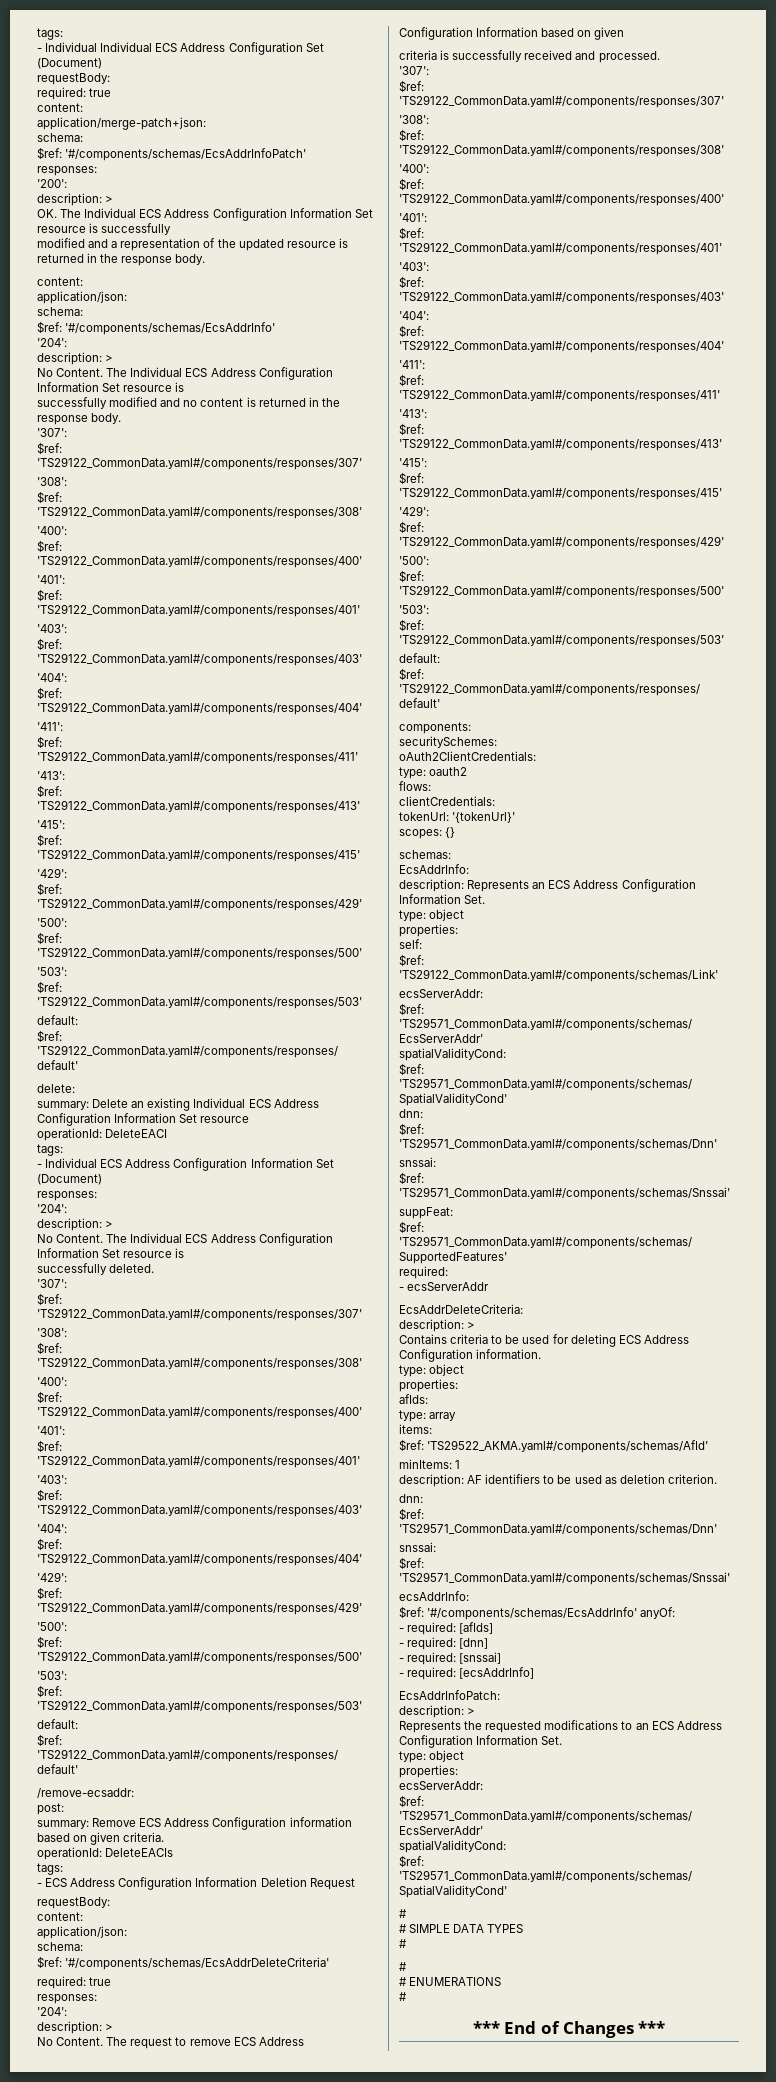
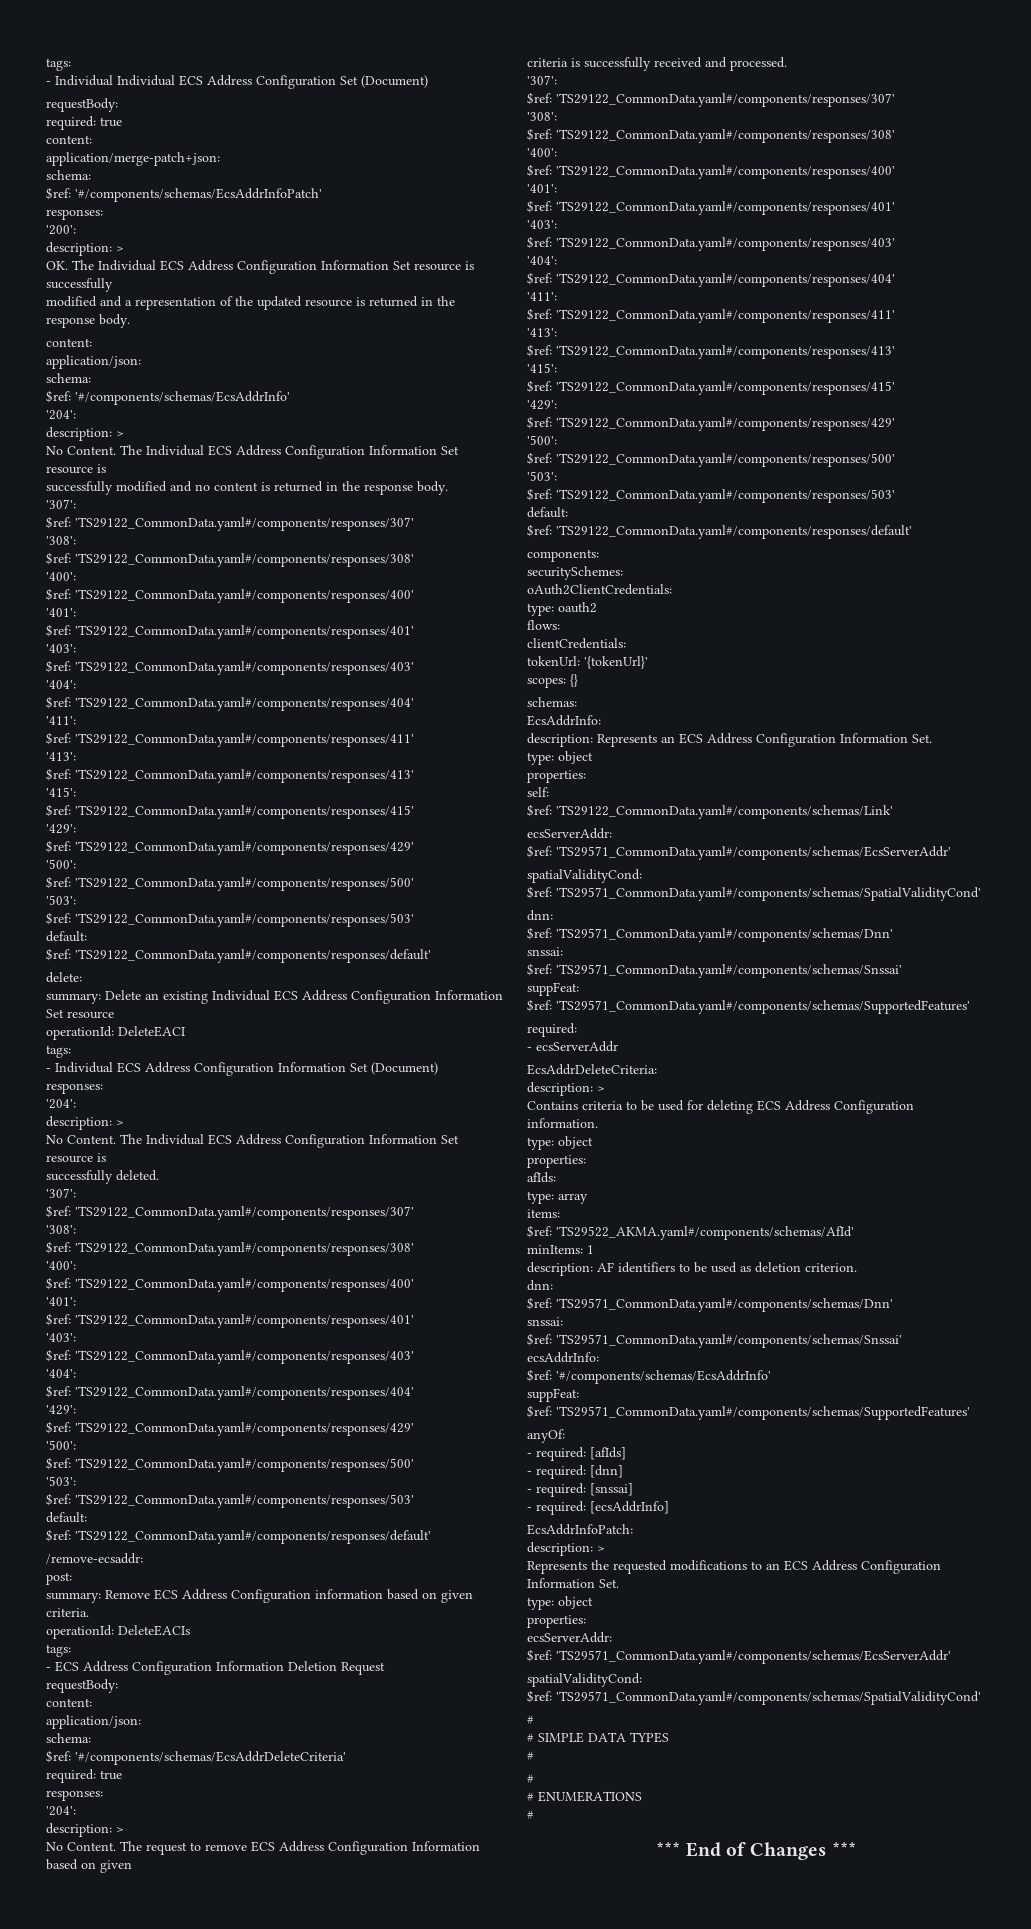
(638, 1613) none -> [527,1388,579,1402] [527,1405,970,1420] // suppFeat: // $ref: 'TS29571_CommonData.yaml#/components/schemas/SupportedFeatures' //

